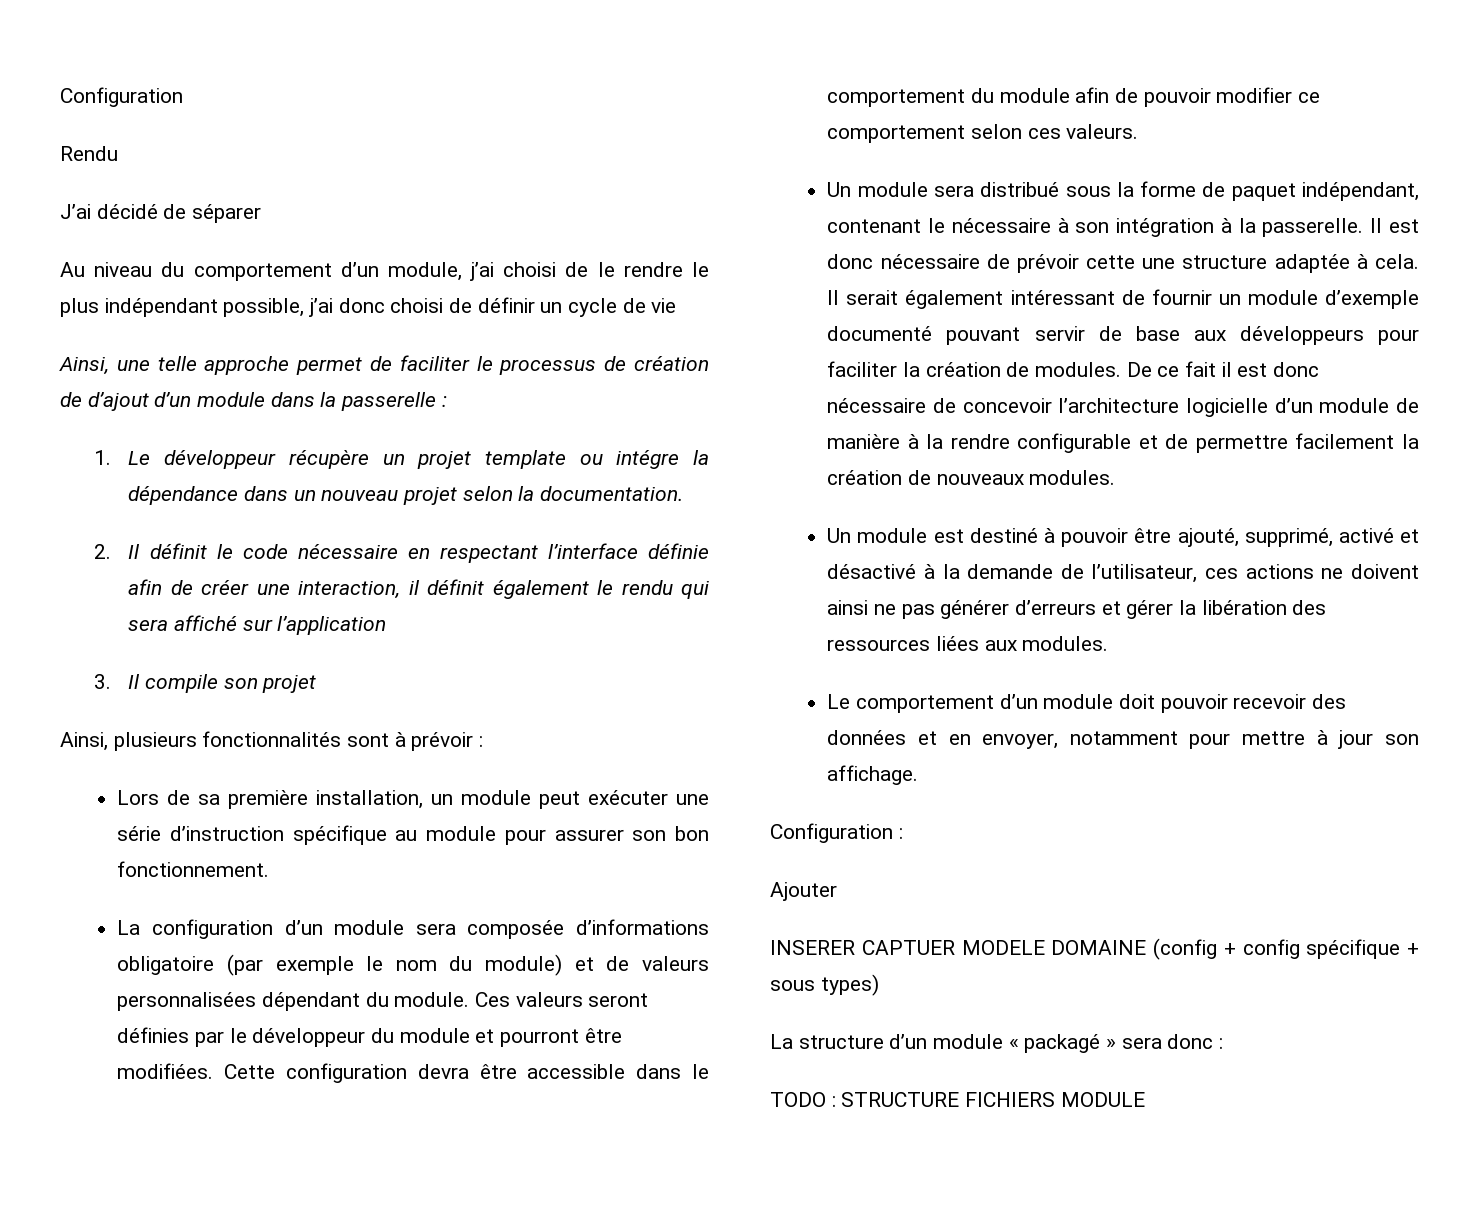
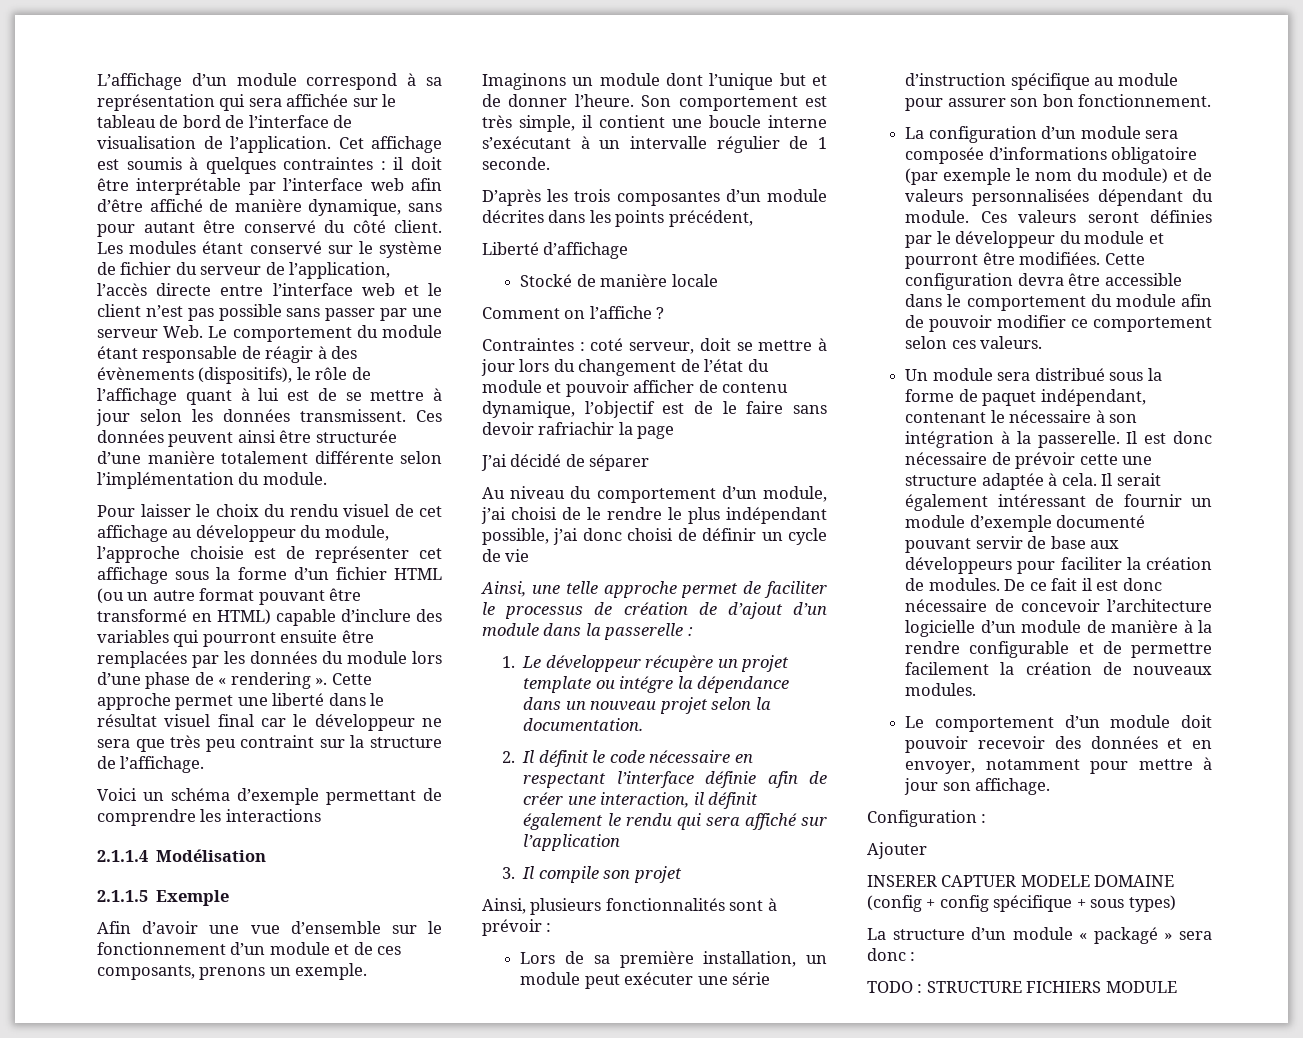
[60,87,183,107] [60,146,118,161] Configuration // Rendu -> [97,73,443,90] [97,94,397,111] [97,115,353,128] [97,136,442,153] [97,157,442,174] [97,178,442,195] [97,199,442,216] [97,220,442,237] [97,241,442,258] [97,262,391,279] [97,283,442,296] [97,304,442,321] [97,325,442,342] [97,346,358,363] [97,367,371,384] [97,388,442,405] [96,409,442,426] [97,430,397,447] [97,451,442,464] [97,472,327,489] [97,504,442,517] [97,525,389,542] [97,546,442,563] [97,567,442,584] [97,588,362,605] [97,609,442,626] [97,630,374,647] [97,651,442,668] [97,672,372,689] [97,693,385,710] [97,714,442,731] [97,735,442,752] [97,756,205,773] [97,788,442,805] [97,809,321,826] [97,849,267,862] [97,890,230,906] [97,921,442,934] [97,942,402,955] [97,963,368,980] [482,73,827,90] [482,94,827,111] [482,115,827,132] [482,136,827,153] [482,157,550,170] [482,189,827,206] [482,210,753,227] [482,242,629,259] [520,274,718,287] [482,306,665,319] [482,338,827,354] [481,359,769,376] [482,380,789,397] [482,401,827,418] [482,422,675,439] L’affichage d’un module correspond à sa représentation qui sera affichée sur le tableau de bord de l’interface de visualisation de l’application. Cet affichage est soumis à quelques contraintes : il doit être interprétable par l’interface web afin d’être affiché de manière dynamique, sans pour autant être conservé du côté client. Les modules étant conservé sur le système de fichier du serveur de l’application, l’accès directe entre l’interface web et le client n’est pas possible sans passer par une serveur Web. Le comportement du module étant responsable de réagir à des évènements (dispositifs), le rôle de l’affichage quant à lui est de se mettre à jour selon les données transmissent. Ces données peuvent ainsi être structurée d’une manière totalement différente selon l’implémentation du module. // Pour laisser le choix du rendu visuel de cet affichage au développeur du module, l’approche choisie est de représenter cet affichage sous la forme d’un fichier HTML (ou un autre format pouvant être transformé en HTML) capable d’inclure des variables qui pourront ensuite être remplacées par les données du module lors d’une phase de « rendering ». Cette approche permet une liberté dans le résultat visuel final car le développeur ne sera que très peu contraint sur la structure de l’affichage. // Voici un schéma d’exemple permettant de comprendre les interactions // 2.1.1.4 Modélisation // 2.1.1.5 Exemple // Afin d’avoir une vue d’ensemble sur le fonctionnement d’un module et de ces composants, prenons un exemple. Imaginons un module dont l’unique but et de donner l’heure. Son comportement est très simple, il contient une boucle interne s’exécutant à un intervalle régulier de 1 seconde. // D’après les trois composantes d’un module décrites dans les points précédent, // Liberté d’affichage // Stocké de manière locale // Comment on l’affiche ? // Contraintes : coté serveur, doit se mettre à jour lors du changement de l’état du module et pouvoir afficher de contenu dynamique, l’objectif est de le faire sans devoir rafriachir la page
[827,528,1419,547] [827,564,1419,583] [827,600,1327,619] [827,636,1109,651] // Un module est destiné à pouvoir être ajouté, supprimé, activé et désactivé à la demande de l’utilisateur, ces actions ne doivent ainsi ne pas générer d’erreurs et gérer la libération des ressources liées aux modules. -> (977, 689) none

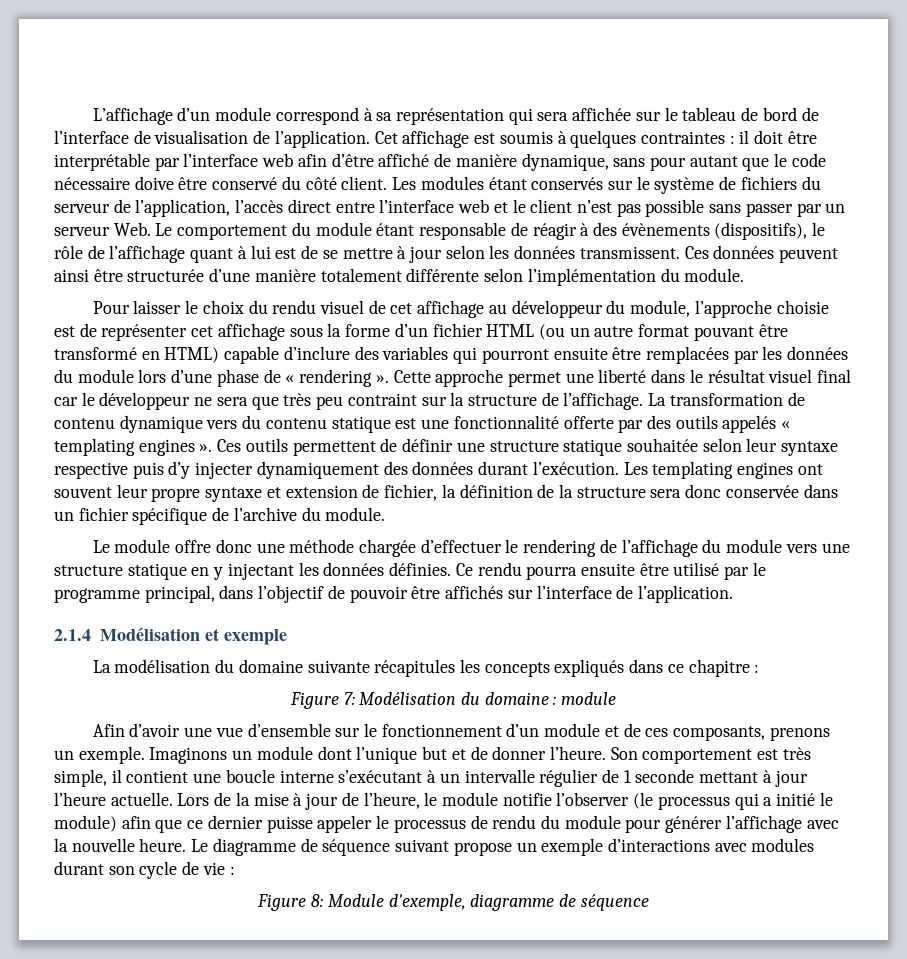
(195, 227) none -> [742,153,826,171] [54,176,174,190] que le code nécessaire doive
[249,241,322,254] conservé -> [531,177,604,190] conservés
[120,262,172,275] fichier -> [740,176,797,190] fichiers
[156,283,212,296] directe -> [287,199,331,213] direct
[412,308,442,317] une -> [825,203,846,213] un
[97,788,442,805] [97,809,321,826] [97,849,267,862] [97,890,230,906] // Voici un schéma d’exemple permettant de comprendre les interactions // 2.1.1.4 Modélisation // 2.1.1.5 Exemple -> [648,392,805,406] [54,415,791,433] [54,438,839,456] [54,461,823,479] [54,484,838,502] [54,507,386,525] [92,539,850,557] [54,562,766,580] [54,585,733,603] [54,627,287,645] [92,659,760,677] [289,692,617,709] La transformation de contenu dynamique vers du contenu statique est une fonctionnalité offerte par des outils appelés « templating engines ». Ces outils permettent de définir une structure statique souhaitée selon leur syntaxe respective puis d’y injecter dynamiquement des données durant l’exécution. Les templating engines ont souvent leur propre syntaxe et extension de fichier, la définition de la structure sera donc conservée dans un fichier spécifique de l’archive du module. // Le module offre donc une méthode chargée d’effectuer le rendering de l’affichage du module vers une structure statique en y injectant les données définies. Ce rendu pourra ensuite être utilisé par le programme principal, dans l’objectif de pouvoir être affichés sur l’interface de l’application. // 2.1.4 Modélisation et exemple // La modélisation du domaine suivante récapitules les concepts expliqués dans ce chapitre : // Figure 7: Modélisation du domaine : module
[482,157,550,170] [482,189,827,206] [482,210,753,227] [482,242,629,259] [520,274,718,287] [482,306,665,319] [482,338,827,354] [481,359,769,376] [482,380,789,397] [482,401,827,418] [482,422,675,439] [481,454,650,471] [482,486,827,503] [481,507,827,524] [482,528,827,545] [482,549,530,562] [481,581,827,598] [482,602,827,619] [482,623,693,640] [502,655,790,672] [523,676,790,693] [523,697,771,714] [523,718,644,731] [502,750,753,767] [523,771,827,788] [523,792,759,809] [523,813,827,830] [523,834,621,851] [502,866,682,883] [482,898,777,915] [482,919,552,936] [520,951,827,968] [520,972,771,989] [905,73,1178,90] [905,94,1212,111] [905,126,1179,143] [905,147,1198,164] [905,168,1212,185] [905,189,1213,206] [905,210,1212,223] [905,231,1164,248] [905,252,1145,269] [905,273,1182,290] [905,294,1212,311] [905,315,1212,332] [905,336,1043,349] [905,368,1162,381] [905,389,1146,406] [905,410,1138,423] [905,431,1212,448] [905,452,1153,469] [905,473,1161,490] [905,494,1212,511] [905,515,1146,532] [905,536,1120,553] [905,557,1212,574] [905,578,1162,591] [905,599,1212,612] [905,620,1212,637] [905,641,1212,658] [905,662,1212,675] [905,683,977,696] [905,715,1212,732] [905,736,1212,753] [905,757,1212,774] [904,778,1051,795] [867,810,987,827] [867,842,927,859] [867,875,1175,887] [867,895,1176,912] [867,927,1212,944] [867,948,916,961] [867,981,1177,993] seconde. // D’après les trois composantes d’un module décrites dans les points précédent, // Liberté d’affichage // Stocké de manière locale // Comment on l’affiche ? // Contraintes : coté serveur, doit se mettre à jour lors du changement de l’état du module et pouvoir afficher de contenu dynamique, l’objectif est de le faire sans devoir rafriachir la page // J’ai décidé de séparer // Au niveau du comportement d’un module, j’ai choisi de le rendre le plus indépendant possible, j’ai donc choisi de définir un cycle de vie // Ainsi, une telle approche permet de faciliter le processus de création de d’ajout d’un module dans la passerelle : // 1. Le développeur récupère un projet template ou intégre la dépendance dans un nouveau projet selon la documentation. // 2. Il définit le code nécessaire en respectant l’interface définie afin de créer une interaction, il définit également le rendu qui sera affiché sur l’application // 3. Il compile son projet // Ainsi, plusieurs fonctionnalités sont à prévoir : // Lors de sa première installation, un module peut exécuter une série d’instruction spécifique au module pour assurer son bon fonctionnement. // La configuration d’un module sera composée d’informations obligatoire (par exemple le nom du module) et de valeurs personnalisées dépendant du module. Ces valeurs seront définies par le développeur du module et pourront être modifiées. Cette configuration devra être accessible dans le comportement du module afin de pouvoir modifier ce comportement selon ces valeurs. // Un module sera distribué sous la forme de paquet indépendant, contenant le nécessaire à son intégration à la passerelle. Il est donc nécessaire de prévoir cette une structure adaptée à cela. Il serait également intéressant de fournir un module d’exemple documenté pouvant servir de base aux développeurs pour faciliter la création de modules. De ce fait il est donc nécessaire de concevoir l’architecture logicielle d’un module de manière à la rendre configurable et de permettre facilement la création de nouveaux modules. // Le comportement d’un module doit pouvoir recevoir des données et en envoyer, notamment pour mettre à jour son affichage. // Configuration : // Ajouter // INSERER CAPTUER MODELE DOMAINE (config + config spécifique + sous types) // La structure d’un module « packagé » sera donc : // TODO : STRUCTURE FICHIERS MODULE -> [635,769,808,787] [54,792,833,810] [54,815,839,833] [54,838,815,856] [54,861,235,879] [257,894,649,911] seconde mettant à jour l’heure actuelle. Lors de la mise à jour de l’heure, le module notifie l’observer (le processus qui a initié le module) afin que ce dernier puisse appeler le processus de rendu du module pour générer l’affichage avec la nouvelle heure. Le diagramme de séquence suivant propose un exemple d’interactions avec modules durant son cycle de vie : // Figure 8: Module d'exemple, diagramme de séquence

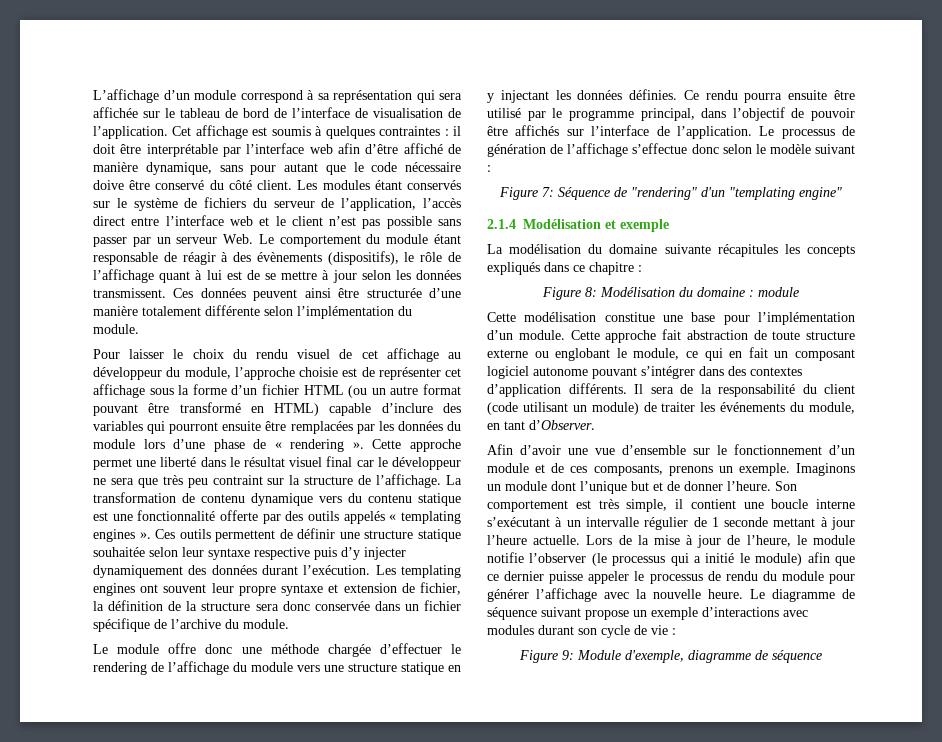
(733, 594) none -> [759,126,855,139] [487,143,855,157] [487,165,491,172] [499,187,842,200] Le processus de génération de l’affichage s’effectue donc selon le modèle suivant : // Figure 7: Séquence de "rendering" d'un "templating engine"
[343,692,355,705] 7: -> [585,287,597,297] 8:
(617, 698) none -> [487,312,855,325] [487,329,855,343] [487,347,855,361] [487,366,802,379] [487,383,855,397] [487,402,855,415] [487,420,595,430] // Cette modélisation constitue une base pour l’implémentation d’un module. Cette approche fait abstraction de toute structure externe ou englobant le module, ce qui en fait un composant logiciel autonome pouvant s’intégrer dans des contextes d’application différents. Il sera de la responsabilité du client (code utilisant un module) de traiter les événements du module, en tant d’Observer.
[311,894,324,907] 8: -> [562,650,574,660] 9:

